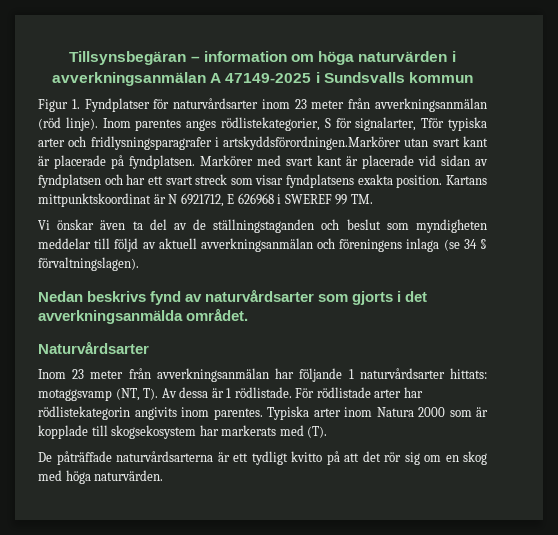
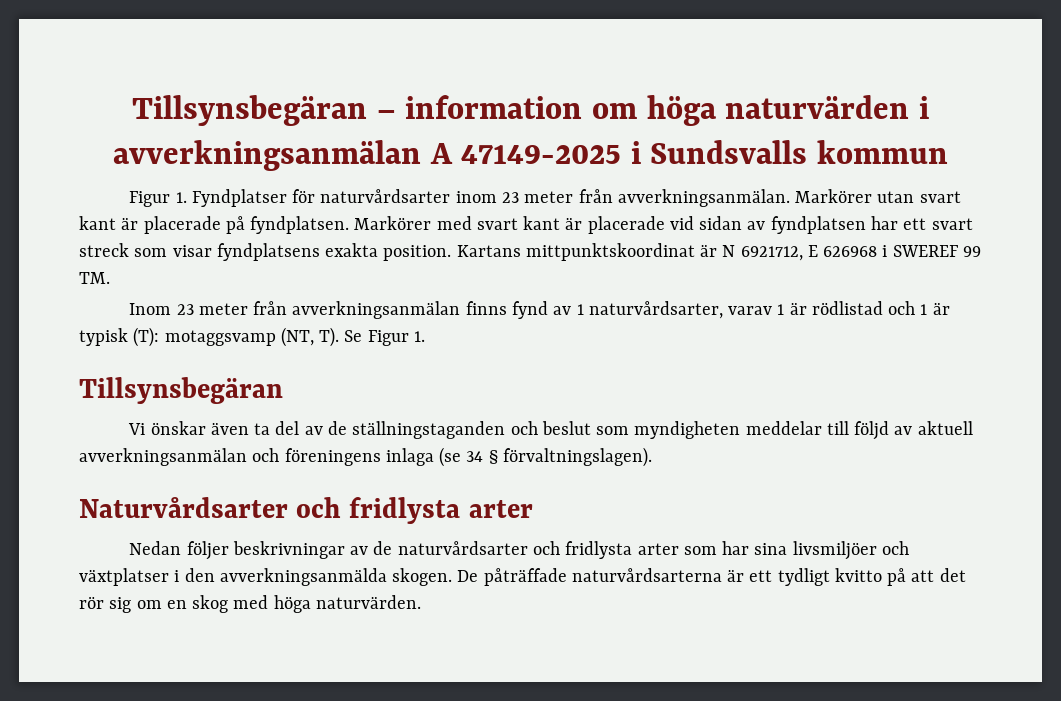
[374,98,487,112] [38,117,488,131] [38,136,402,150] avverkningsanmälan (röd linje). Inom parentes anges rödlistekategorier, S för signalarter, Tför typiska arter och fridlysningsparagrafer i artskyddsförordningen.Markörer -> [617,189,873,207] avverkningsanmälan. Markörer
[104,174,123,185] och -> (866, 225) none
(373, 199) none -> [129,301,950,319] [79,327,425,347] [79,377,283,404] // Inom 23 meter från avverkningsanmälan finns fynd av 1 naturvårdsarter, varav 1 är rödlistad och 1 är typisk (T): motaggsvamp (NT, T). Se Figur 1. // Tillsynsbegäran
[38,289,428,305] [38,308,249,324] [38,341,149,354] [38,368,487,382] [38,387,423,401] [38,406,488,420] [38,425,328,439] Nedan beskrivs fynd av naturvårdsarter som gjorts i det avverkningsanmälda området. // Naturvårdsarter // Inom 23 meter från avverkningsanmälan har följande 1 naturvårdsarter hittats: motaggsvamp (NT, T). Av dessa är 1 rödlistade. För rödlistade arter har rödlistekategorin angivits inom parentes. Typiska arter inom Natura 2000 som är kopplade till skogsekosystem har markerats med (T). // -> [79,497,533,524] [129,541,909,560] [79,568,453,586] Naturvårdsarter och fridlysta arter // Nedan följer beskrivningar av de naturvårdsarter och fridlysta arter som har sina livsmiljöer och växtplatser i den avverkningsanmälda skogen.

